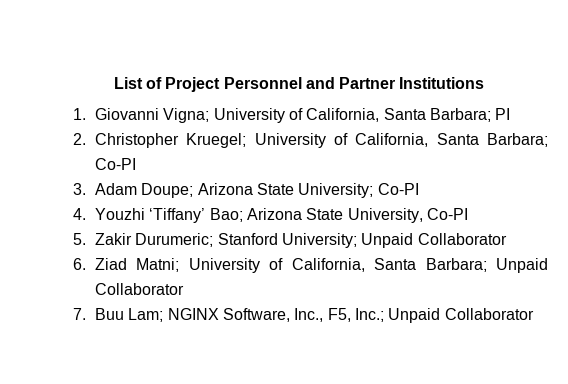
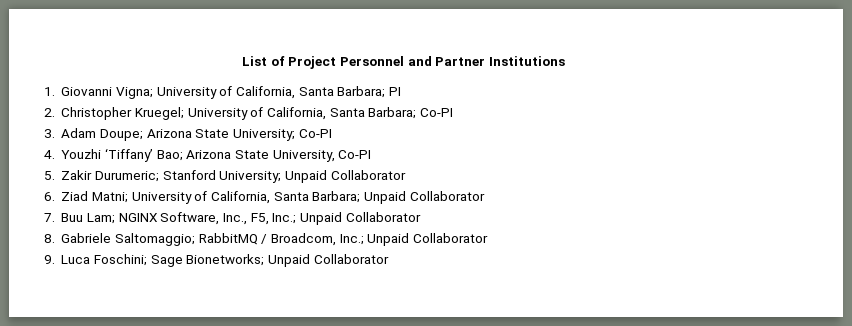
(534, 314) none -> [43,233,488,246] [43,254,389,267] // 8. Gabriele Saltomaggio; RabbitMQ / Broadcom, Inc.; Unpaid Collaborator // 9. Luca Foschini; Sage Bionetworks; Unpaid Collaborator

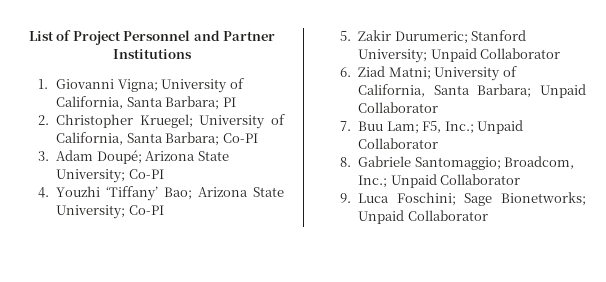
[100,129,144,141] Doupe; -> [96,150,142,164] Doupé;
[272,150,335,162] University, -> [56,205,126,219] University;
[118,212,248,225] NGINX Software, Inc., -> (419, 127) none
[115,233,268,246] Saltomaggio; RabbitMQ / -> [414,157,501,170] Santomaggio;

